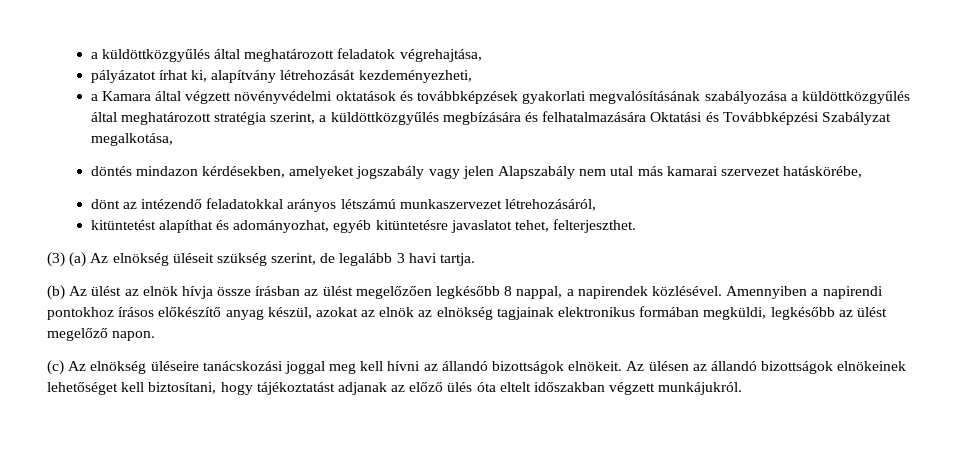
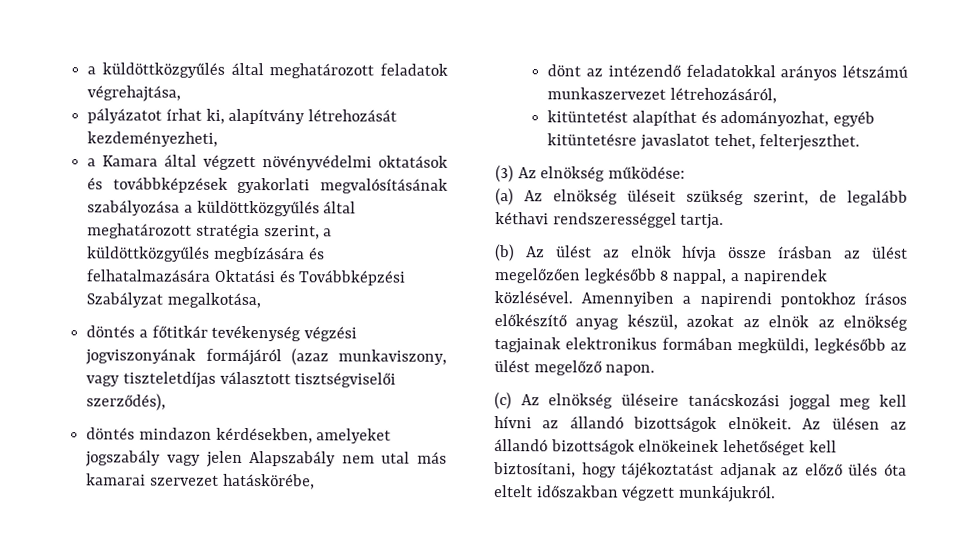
(173, 139) none -> [86,325,358,342] [85,348,447,366] [86,371,397,388] [86,393,167,411] // döntés a főtitkár tevékenység végzési jogviszonyának formájáról (azaz munkaviszony, vagy tiszteletdíjas választott tisztségviselői szerződés),
(65, 259) none -> [517,166,686,182] Az elnökség működése: //
[396,253,437,263] 3 havi -> [495,212,677,228] kéthavi rendszerességgel

